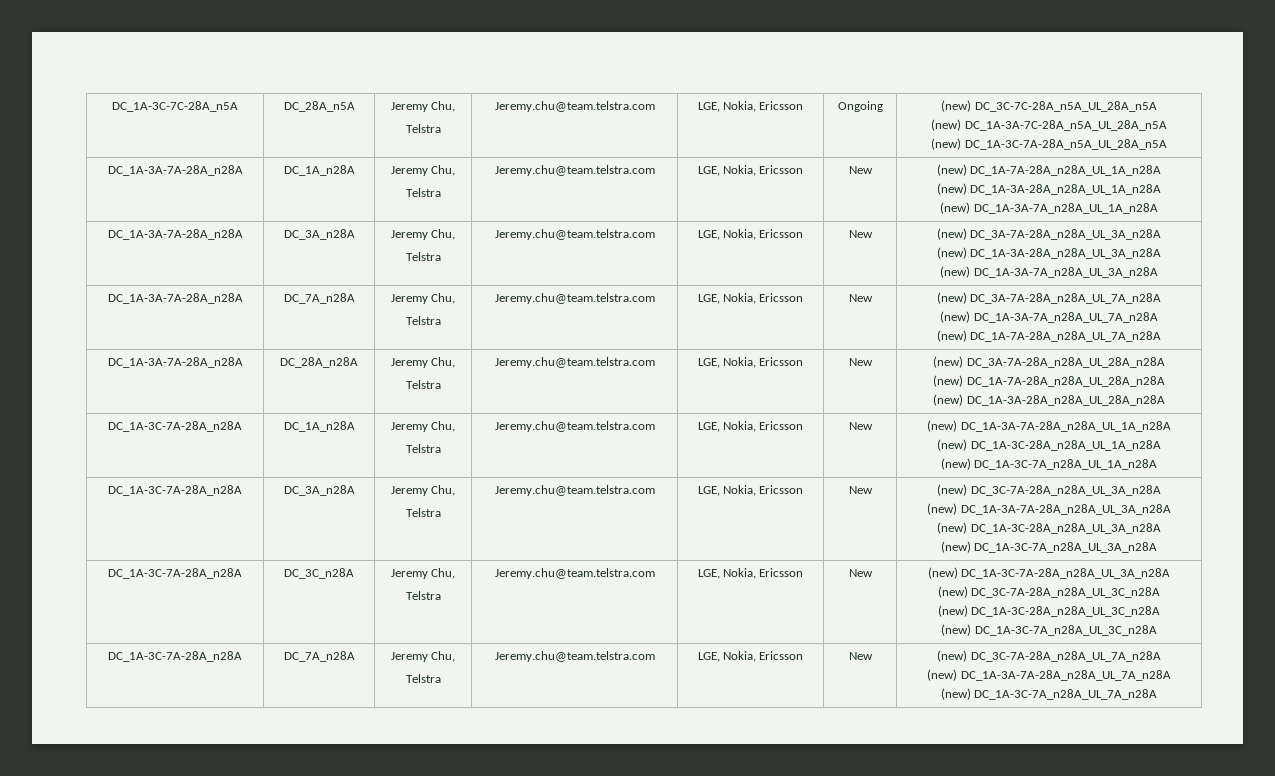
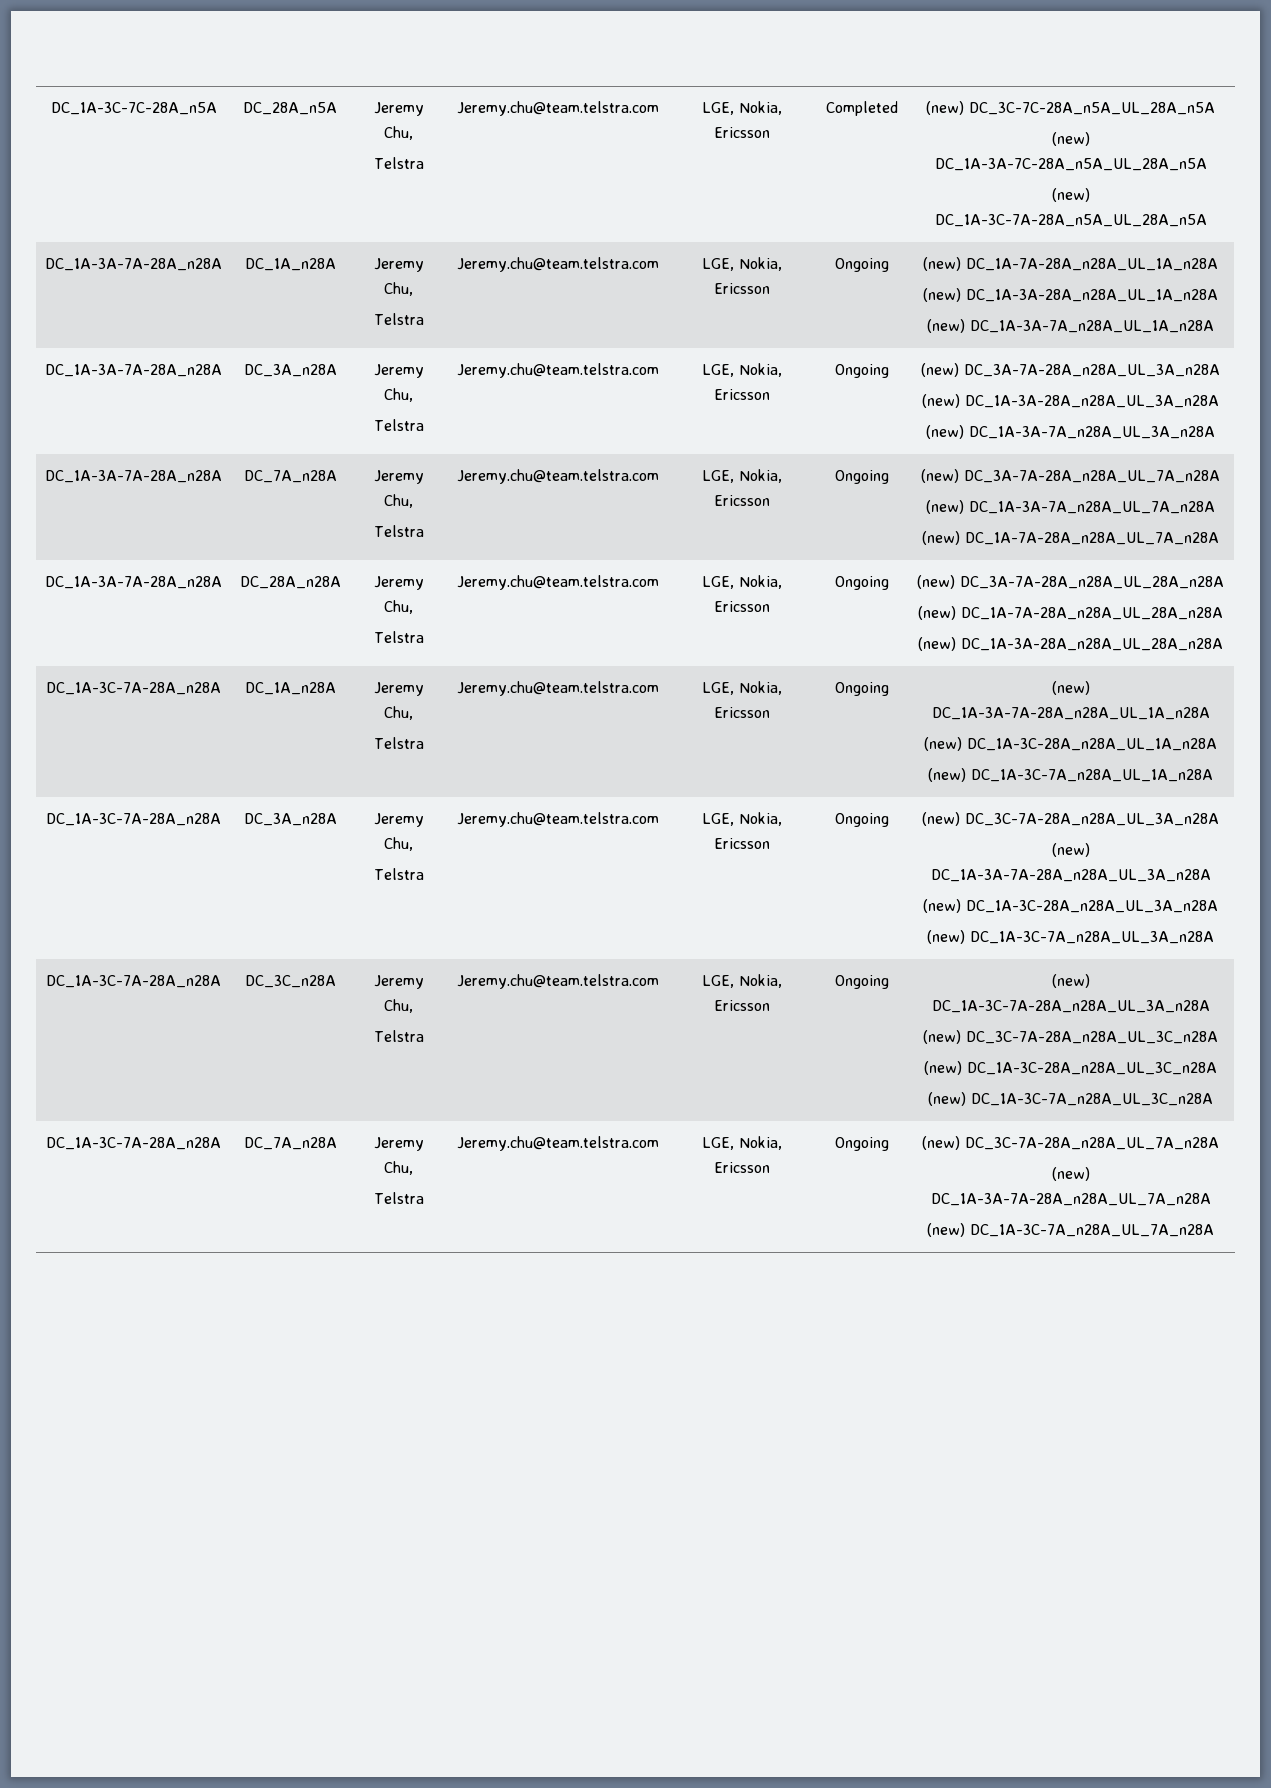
[837,101,883,112] Ongoing -> [825,101,898,116] Completed
[848,166,873,174] New -> [834,258,889,272] Ongoing
[848,230,873,238] New -> [834,364,889,378] Ongoing
[848,294,873,302] New -> [834,470,889,484] Ongoing
[848,358,873,366] New -> [834,576,889,590] Ongoing
[848,422,873,430] New -> [834,682,889,696] Ongoing
[848,486,873,494] New -> [834,813,889,827] Ongoing
[848,569,873,577] New -> [834,975,889,989] Ongoing
[848,652,873,660] New -> [834,1137,889,1151] Ongoing

